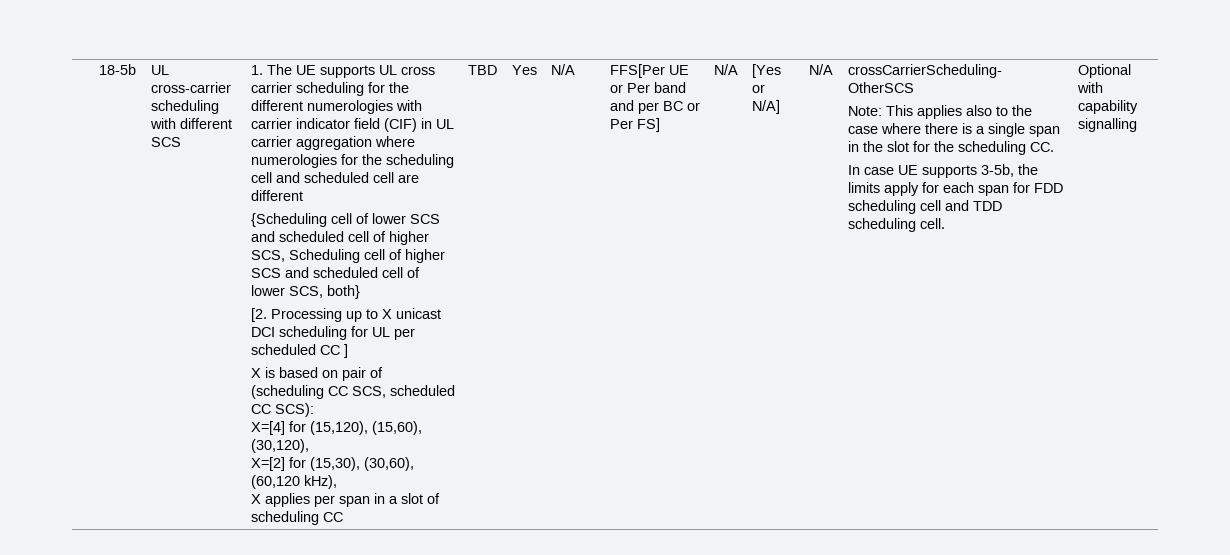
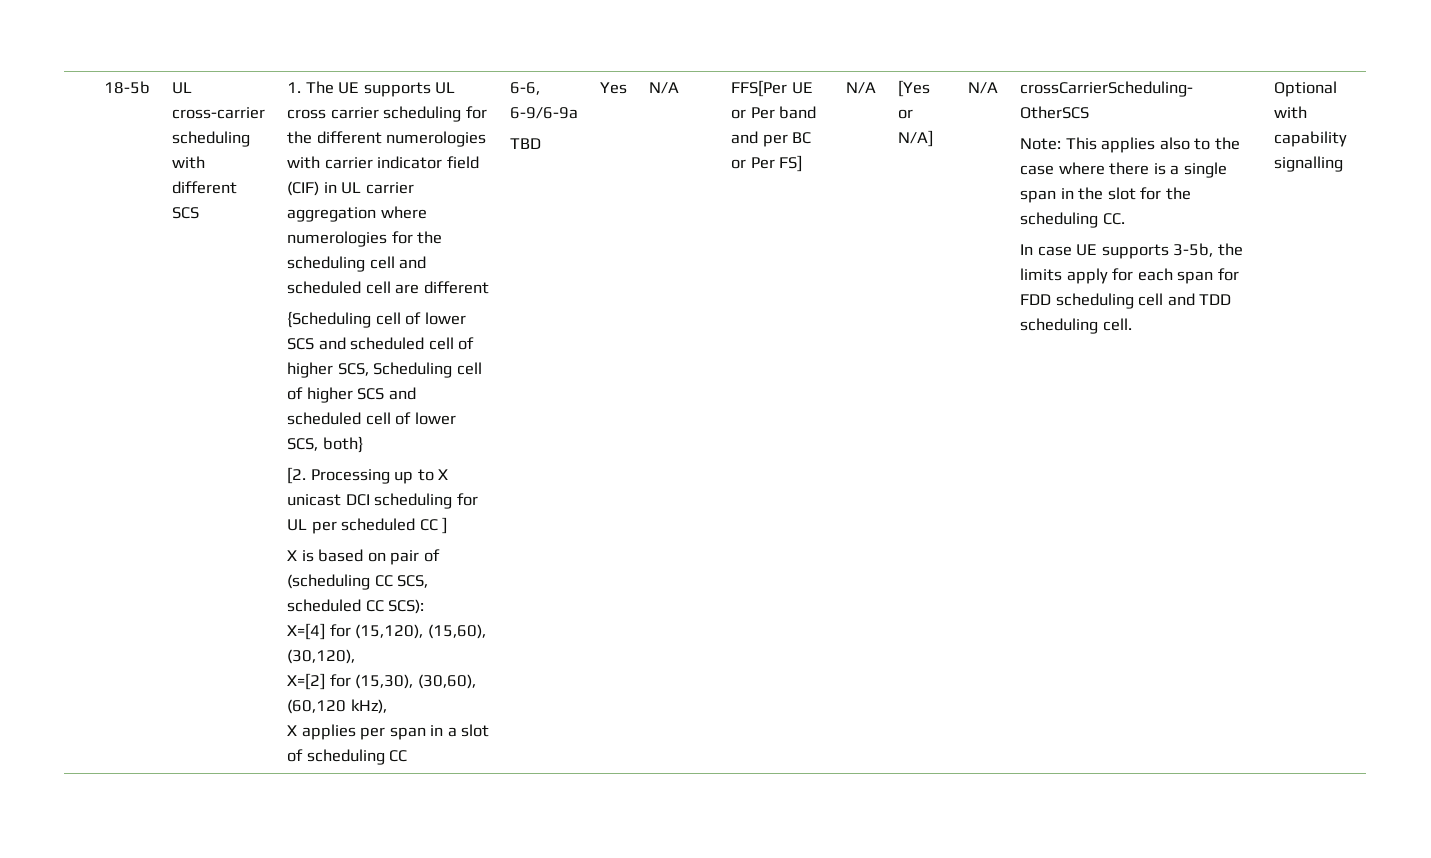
(343, 517) none -> [510,82,541,95] [510,107,579,119] 6-6, 6-9/6-9a //

